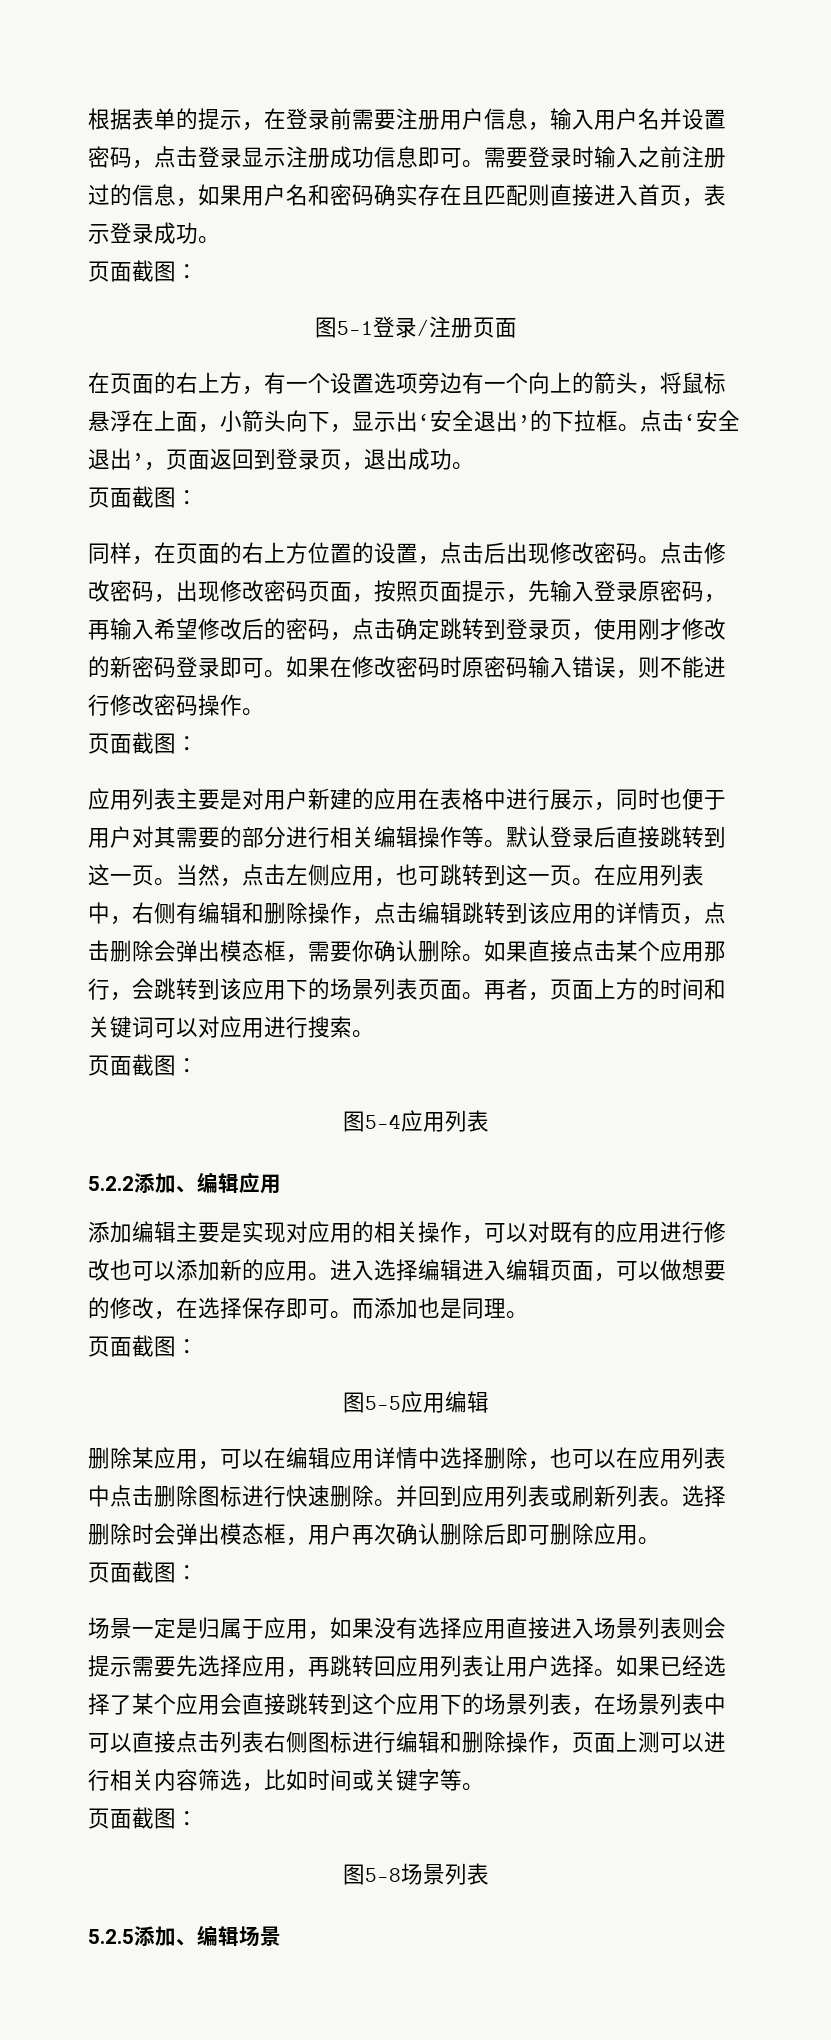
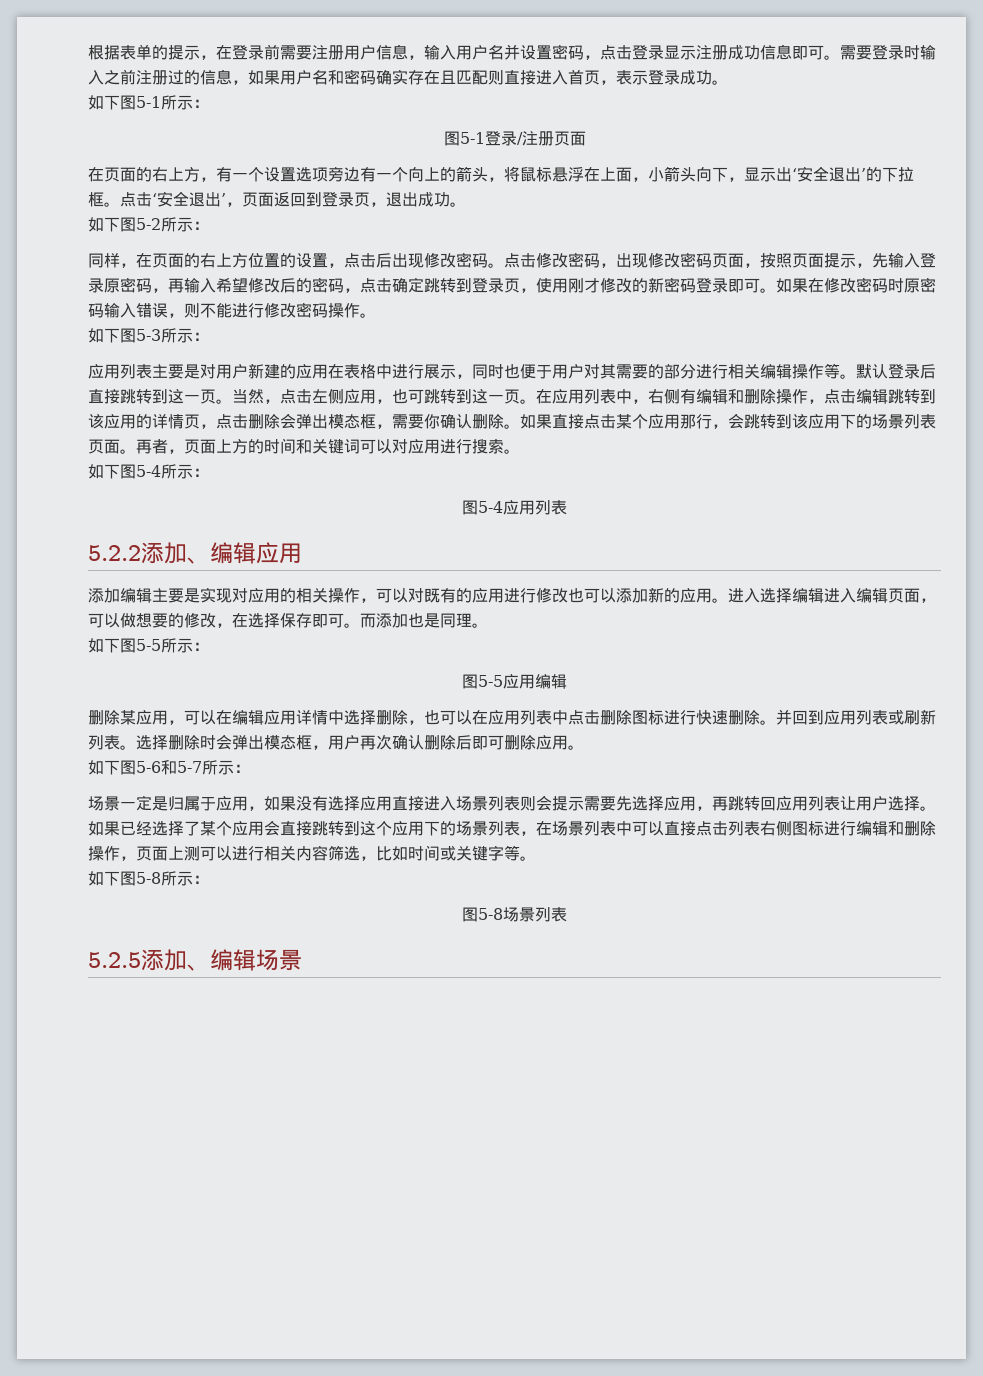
[88,260,176,282] 页面截图 -> [88,95,193,110] 如下图5-1所示
[88,486,176,508] 页面截图 -> [88,217,193,232] 如下图5-2所示
[88,732,176,754] 页面截图 -> [88,328,193,343] 如下图5-3所示
[88,1054,176,1076] 页面截图 -> [88,464,193,479] 如下图5-4所示
[88,1335,176,1357] 页面截图 -> [88,638,193,653] 如下图5-5所示
[88,1561,176,1583] 页面截图 -> [88,760,234,775] 如下图5-6和5-7所示
[88,1807,176,1829] 页面截图 -> [88,871,193,886] 如下图5-8所示

